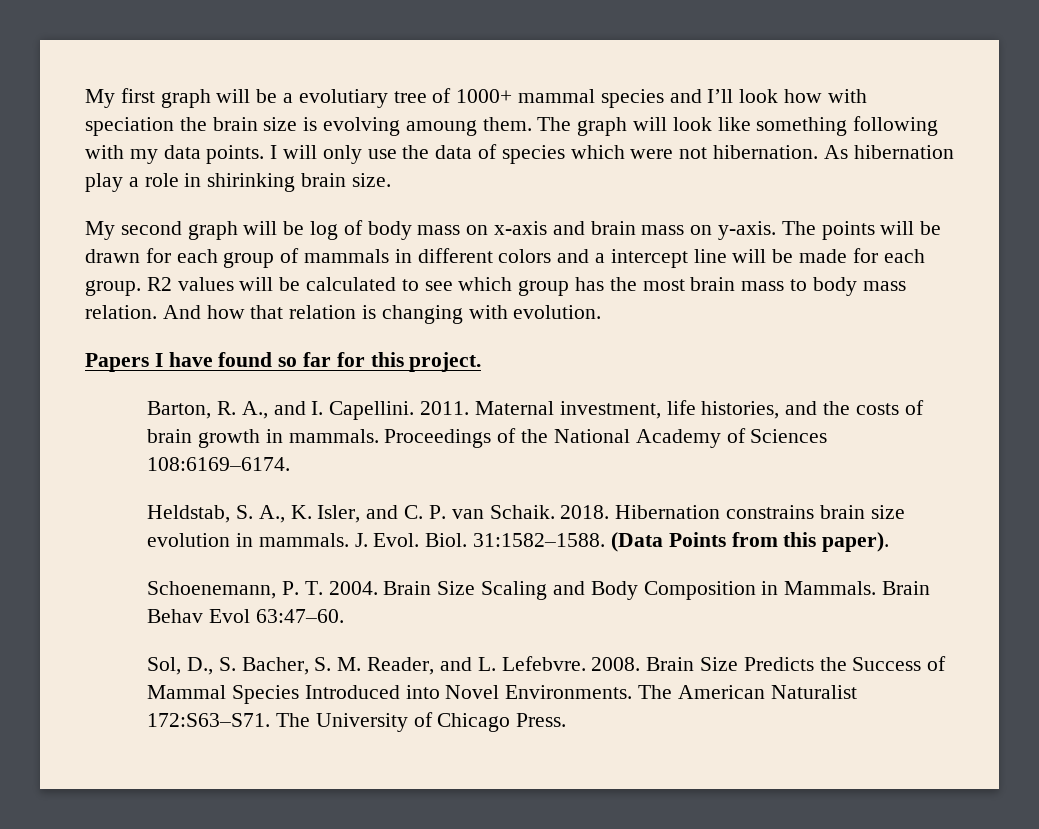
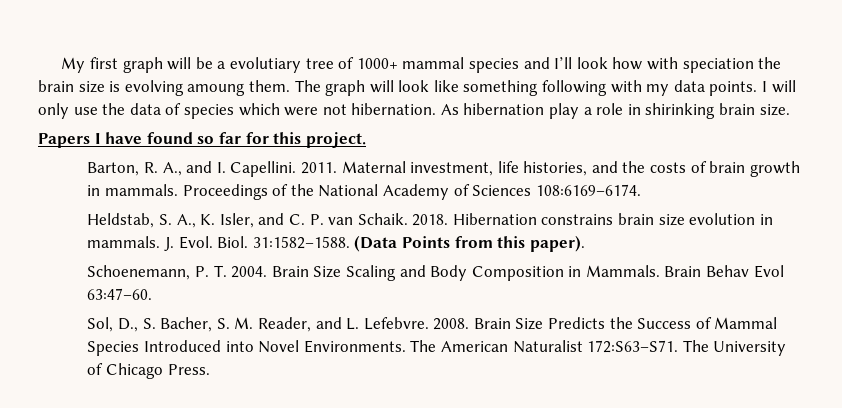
[85,220,942,240] [85,248,925,268] [85,277,906,296] [85,305,602,324] // My second graph will be log of body mass on x-axis and brain mass on y-axis. The points will be drawn for each group of mammals in different colors and a intercept line will be made for each group. R2 values will be calculated to see which group has the most brain mass to body mass relation. And how that relation is changing with evolution. -> (790, 110) none

